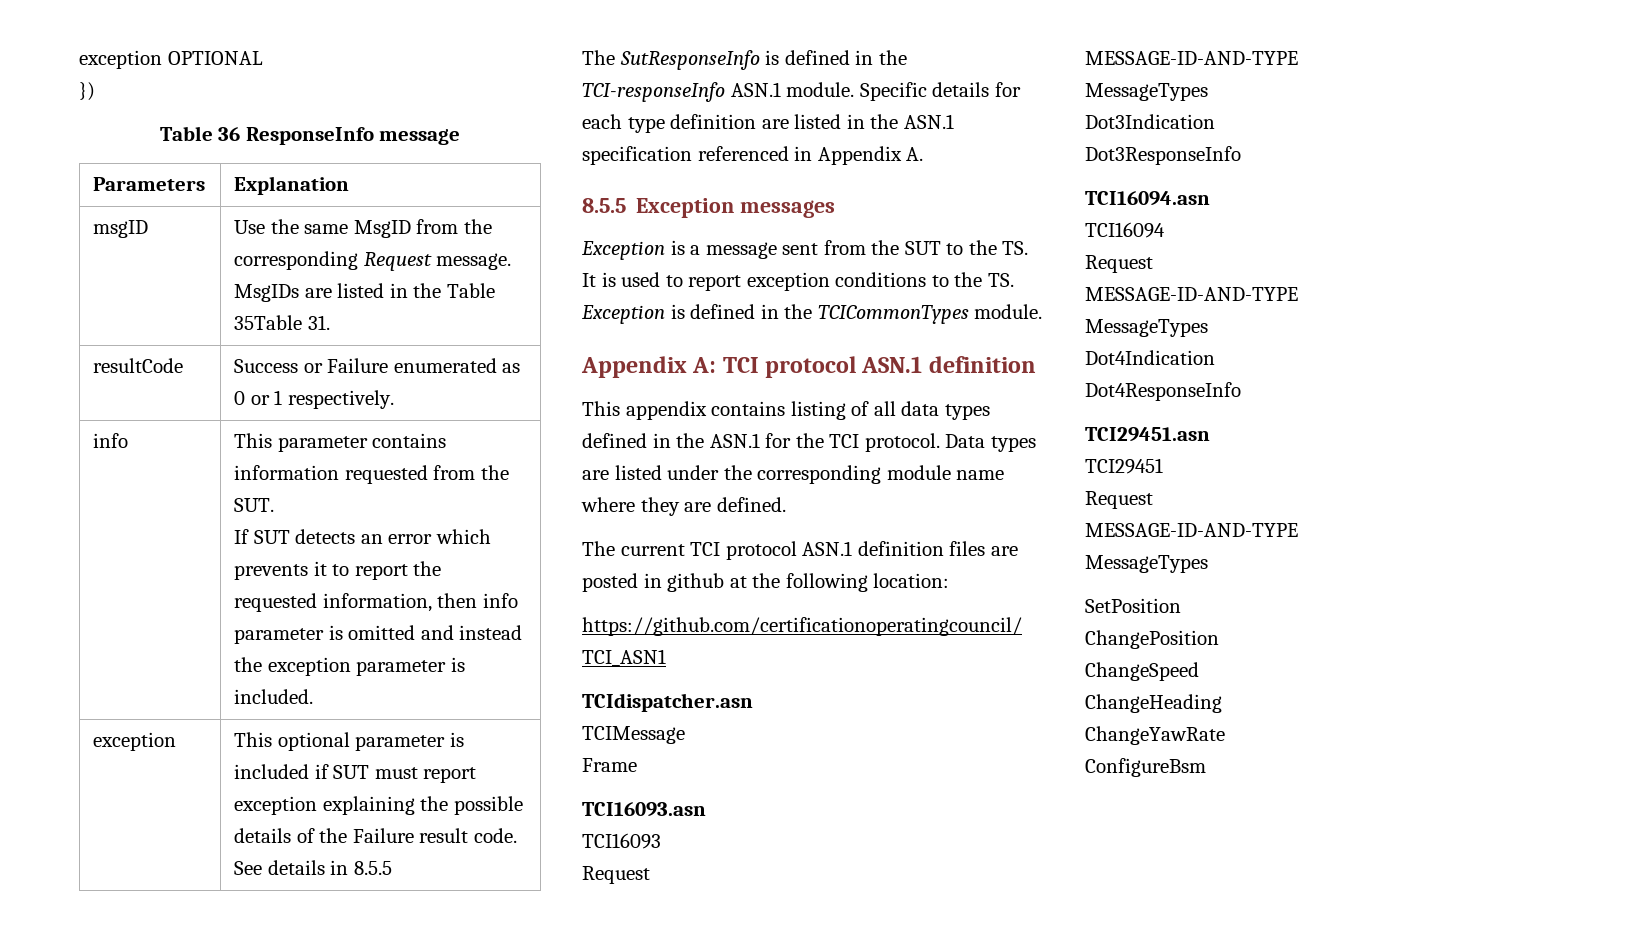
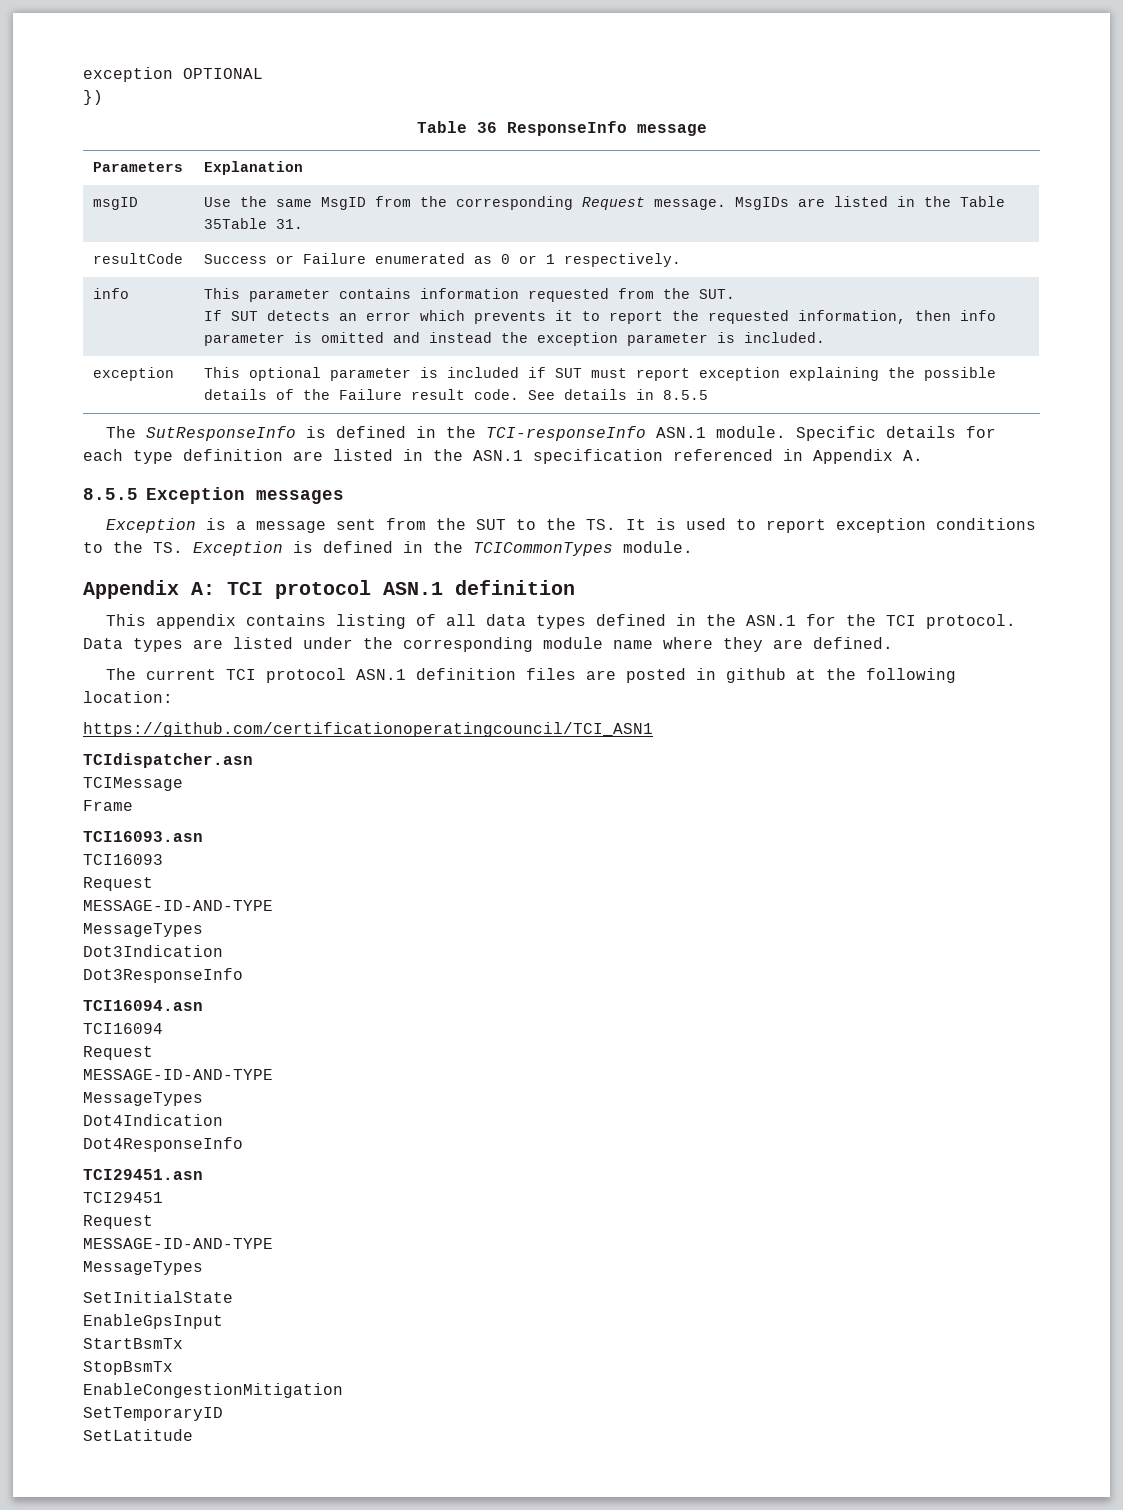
[1085,598,1181,613] [1085,630,1219,649] [1085,662,1199,681] [1085,694,1222,713] [1085,726,1225,745] [1085,758,1206,777] SetPosition // ChangePosition // ChangeSpeed // ChangeHeading // ChangeYawRate // ConfigureBsm -> [83,1291,233,1303] [83,1314,223,1329] [83,1338,183,1349] [83,1361,173,1375] [83,1383,343,1398] [83,1407,223,1421] [83,1429,193,1441] SetInitialState // EnableGpsInput // StartBsmTx // StopBsmTx // EnableCongestionMitigation // SetTemporaryID // SetLatitude

